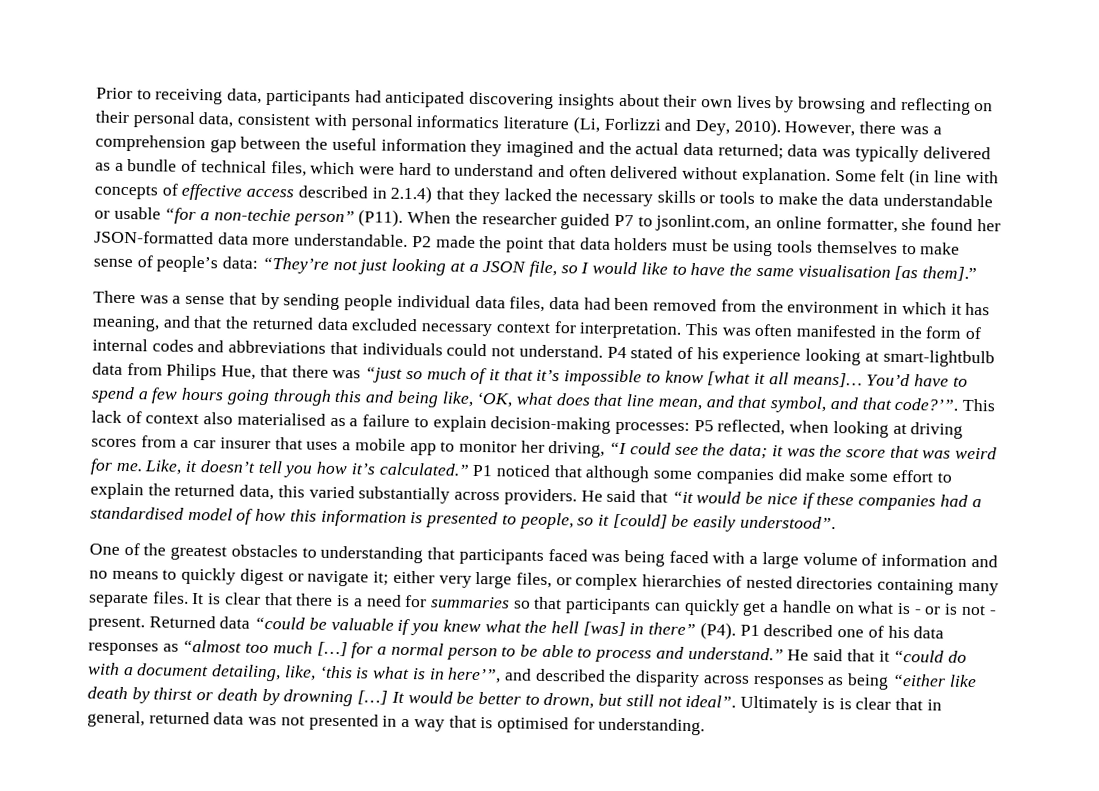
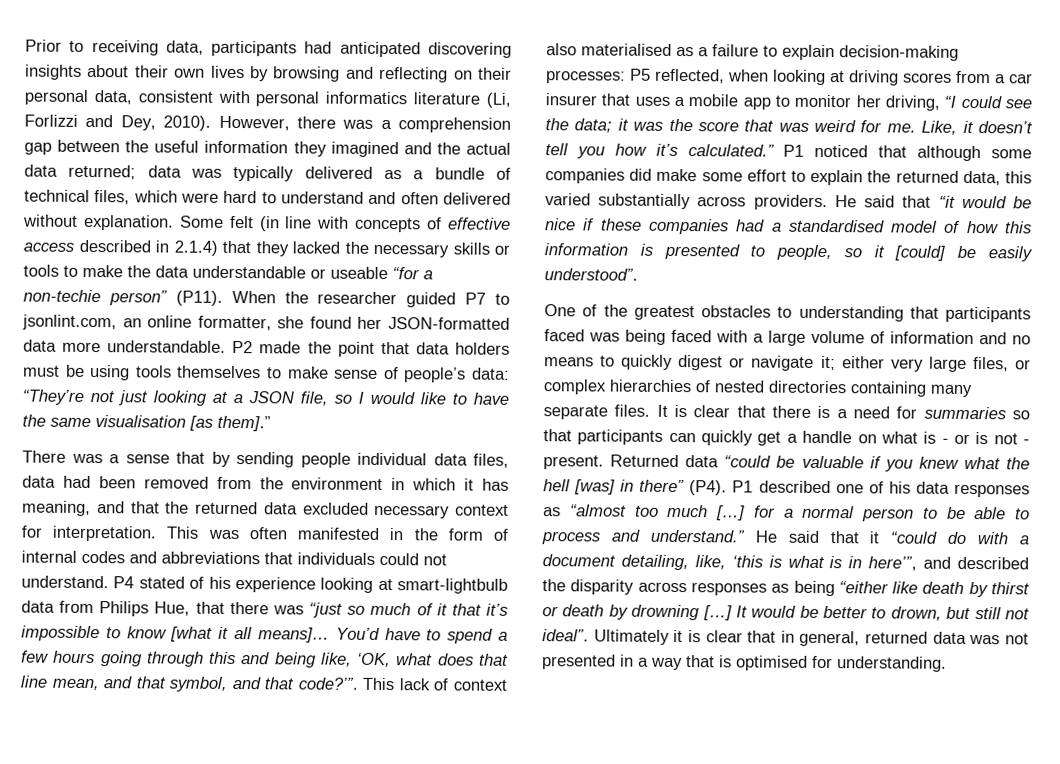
[113,206,161,220] usable -> [330,266,388,280] useable
[821,697,835,710] is -> [673,629,684,643] it

